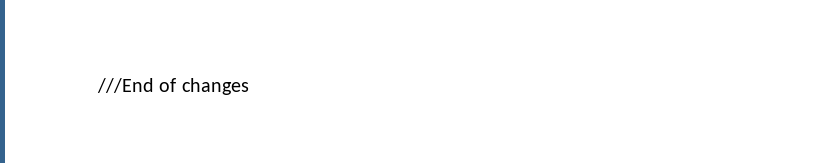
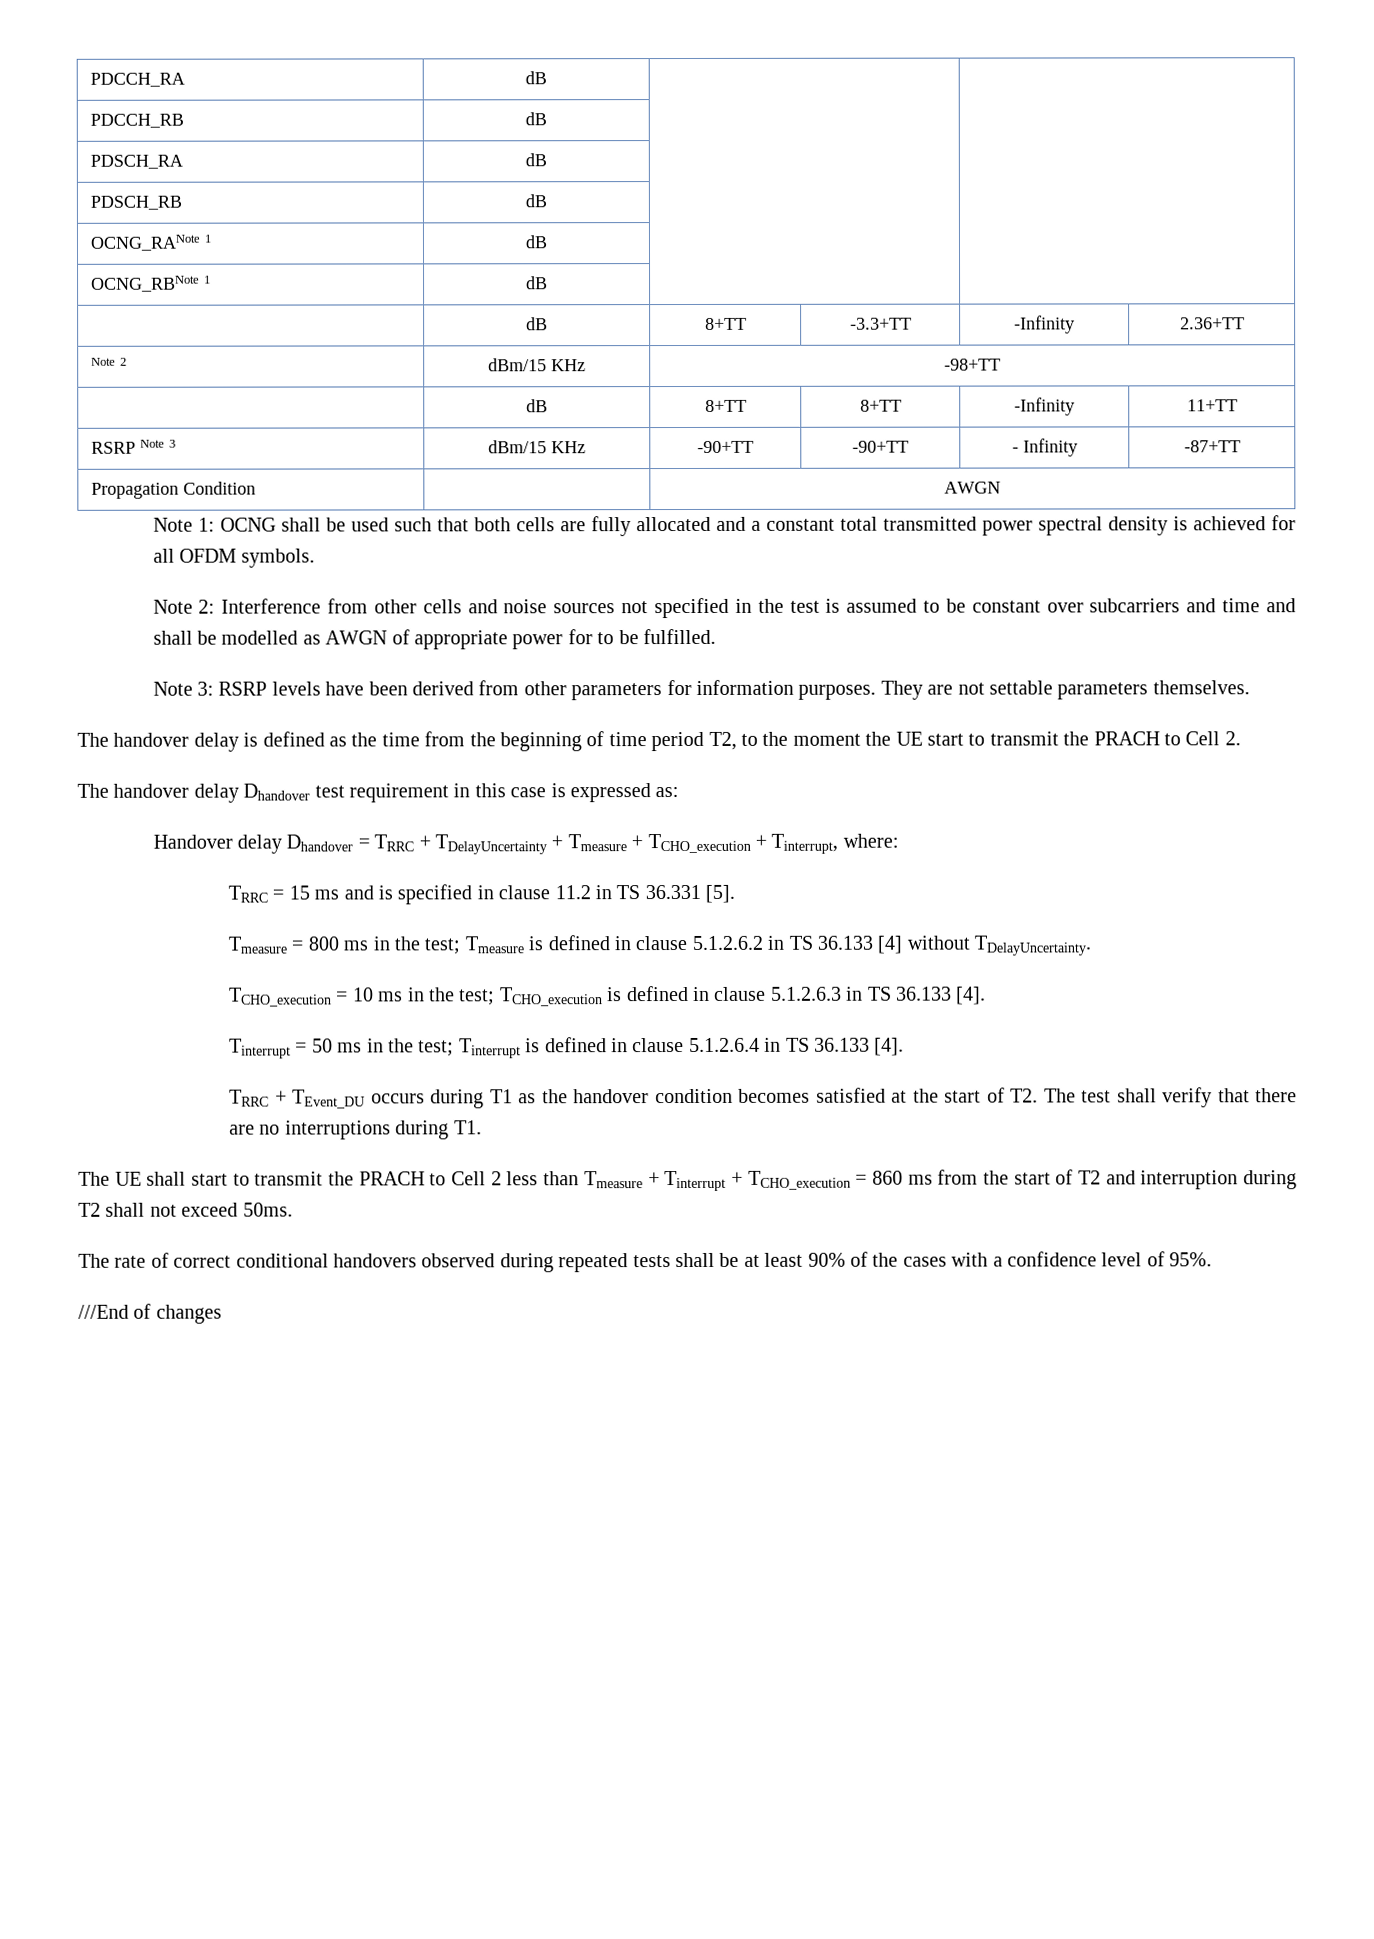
(97, 85) none -> [89,72,185,87] [525,71,547,85] [89,113,184,128] [525,112,547,126] [89,154,183,169] [525,153,547,167] [89,195,182,210] [525,194,547,208] [89,234,211,251] [525,235,547,249] [90,275,211,292] [526,276,548,290] [526,317,548,331] [704,317,747,330] [849,317,912,330] [1014,315,1075,334] [1179,317,1245,330] [90,357,127,366] [488,358,586,372] [944,358,1001,371] [526,399,548,413] [704,399,747,412] [859,399,902,412] [1014,397,1075,416] [1186,399,1238,412] [90,439,176,454] [488,440,586,454] [697,440,754,453] [852,440,909,453] [1011,438,1078,457] [1183,440,1241,453] [90,481,256,499] [944,481,1001,494] [152,515,1296,537] [152,548,316,568] [152,597,1296,619] [152,628,716,650] [152,679,1250,701] [77,731,1241,752] [77,783,680,803] [152,833,899,855] [228,884,736,905] [228,935,1092,956] [229,985,987,1007] [229,1037,905,1059] [229,1087,1297,1109] [229,1120,482,1140] [78,1169,1297,1192] [78,1202,293,1217] [78,1251,1213,1273] PDCCH_RA | dB | | // PDCCH_RB | dB | | // PDSCH_RA | dB | | // PDSCH_RB | dB | | // OCNG_RANote 1 | dB | | // OCNG_RBNote 1 | dB | | // | dB | 8+TT | -3.3+TT | -Infinity | 2.36+TT // Note 2 | dBm/15 KHz | -98+TT // | dB | 8+TT | 8+TT | -Infinity | 11+TT // RSRP Note 3 | dBm/15 KHz | -90+TT | -90+TT | - Infinity | -87+TT // Propagation Condition | | AWGN // Note 1: OCNG shall be used such that both cells are fully allocated and a constant total transmitted power spectral density is achieved for all OFDM symbols. // Note 2: Interference from other cells and noise sources not specified in the test is assumed to be constant over subcarriers and time and shall be modelled as AWGN of appropriate power for to be fulfilled. // Note 3: RSRP levels have been derived from other parameters for information purposes. They are not settable parameters themselves. // The handover delay is defined as the time from the beginning of time period T2, to the moment the UE start to transmit the PRACH to Cell 2. // The handover delay Dhandover test requirement in this case is expressed as: // Handover delay Dhandover = TRRC + TDelayUncertainty + Tmeasure + TCHO_execution + Tinterrupt, where: // TRRC = 15 ms and is specified in clause 11.2 in TS 36.331 [5]. // Tmeasure = 800 ms in the test; Tmeasure is defined in clause 5.1.2.6.2 in TS 36.133 [4] without TDelayUncertainty. // TCHO_execution = 10 ms in the test; TCHO_execution is defined in clause 5.1.2.6.3 in TS 36.133 [4]. // Tinterrupt = 50 ms in the test; Tinterrupt is defined in clause 5.1.2.6.4 in TS 36.133 [4]. // TRRC + TEvent_DU occurs during T1 as the handover condition becomes satisfied at the start of T2. The test shall verify that there are no interruptions during T1. // The UE shall start to transmit the PRACH to Cell 2 less than Tmeasure + Tinterrupt + TCHO_execution = 860 ms from the start of T2 and interruption during T2 shall not exceed 50ms. // The rate of correct conditional handovers observed during repeated tests shall be at least 90% of the cases with a confidence level of 95%. //

